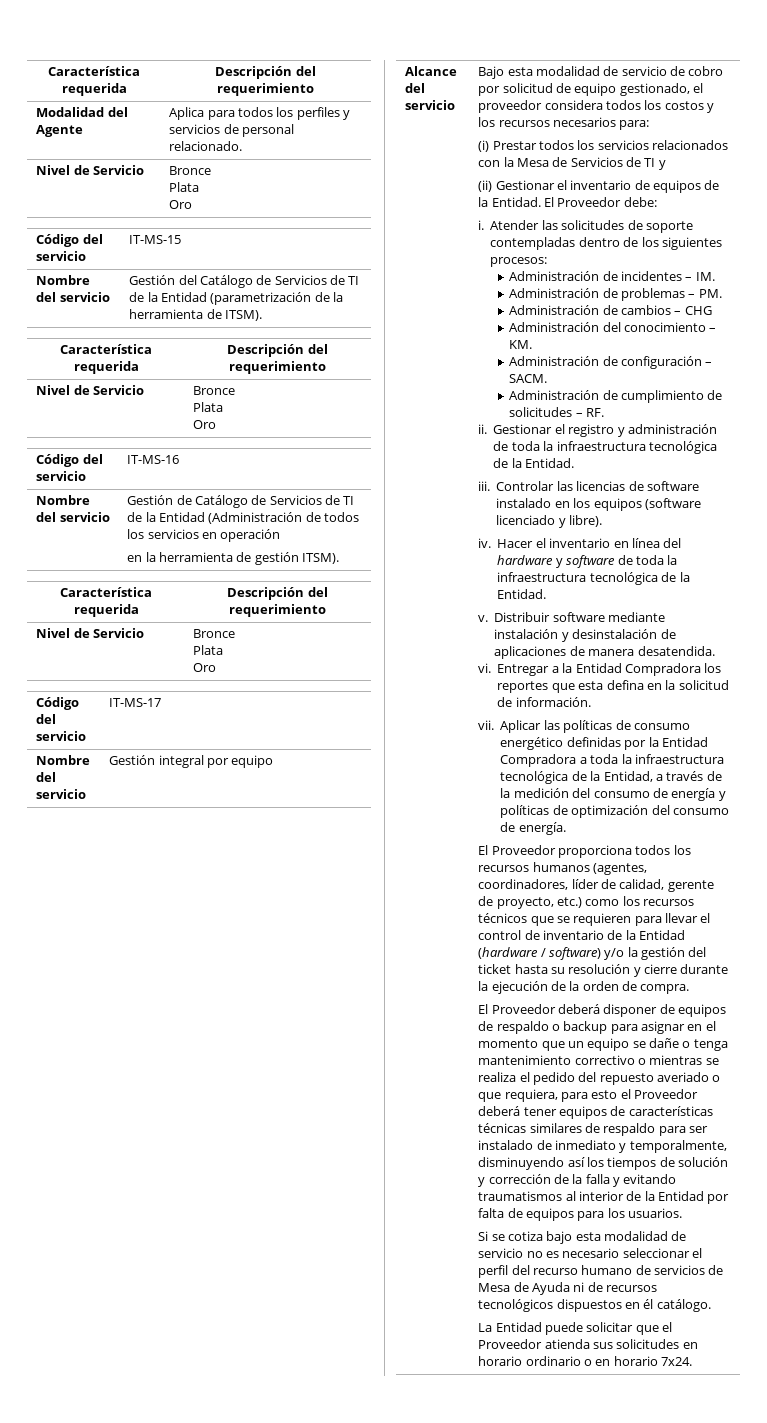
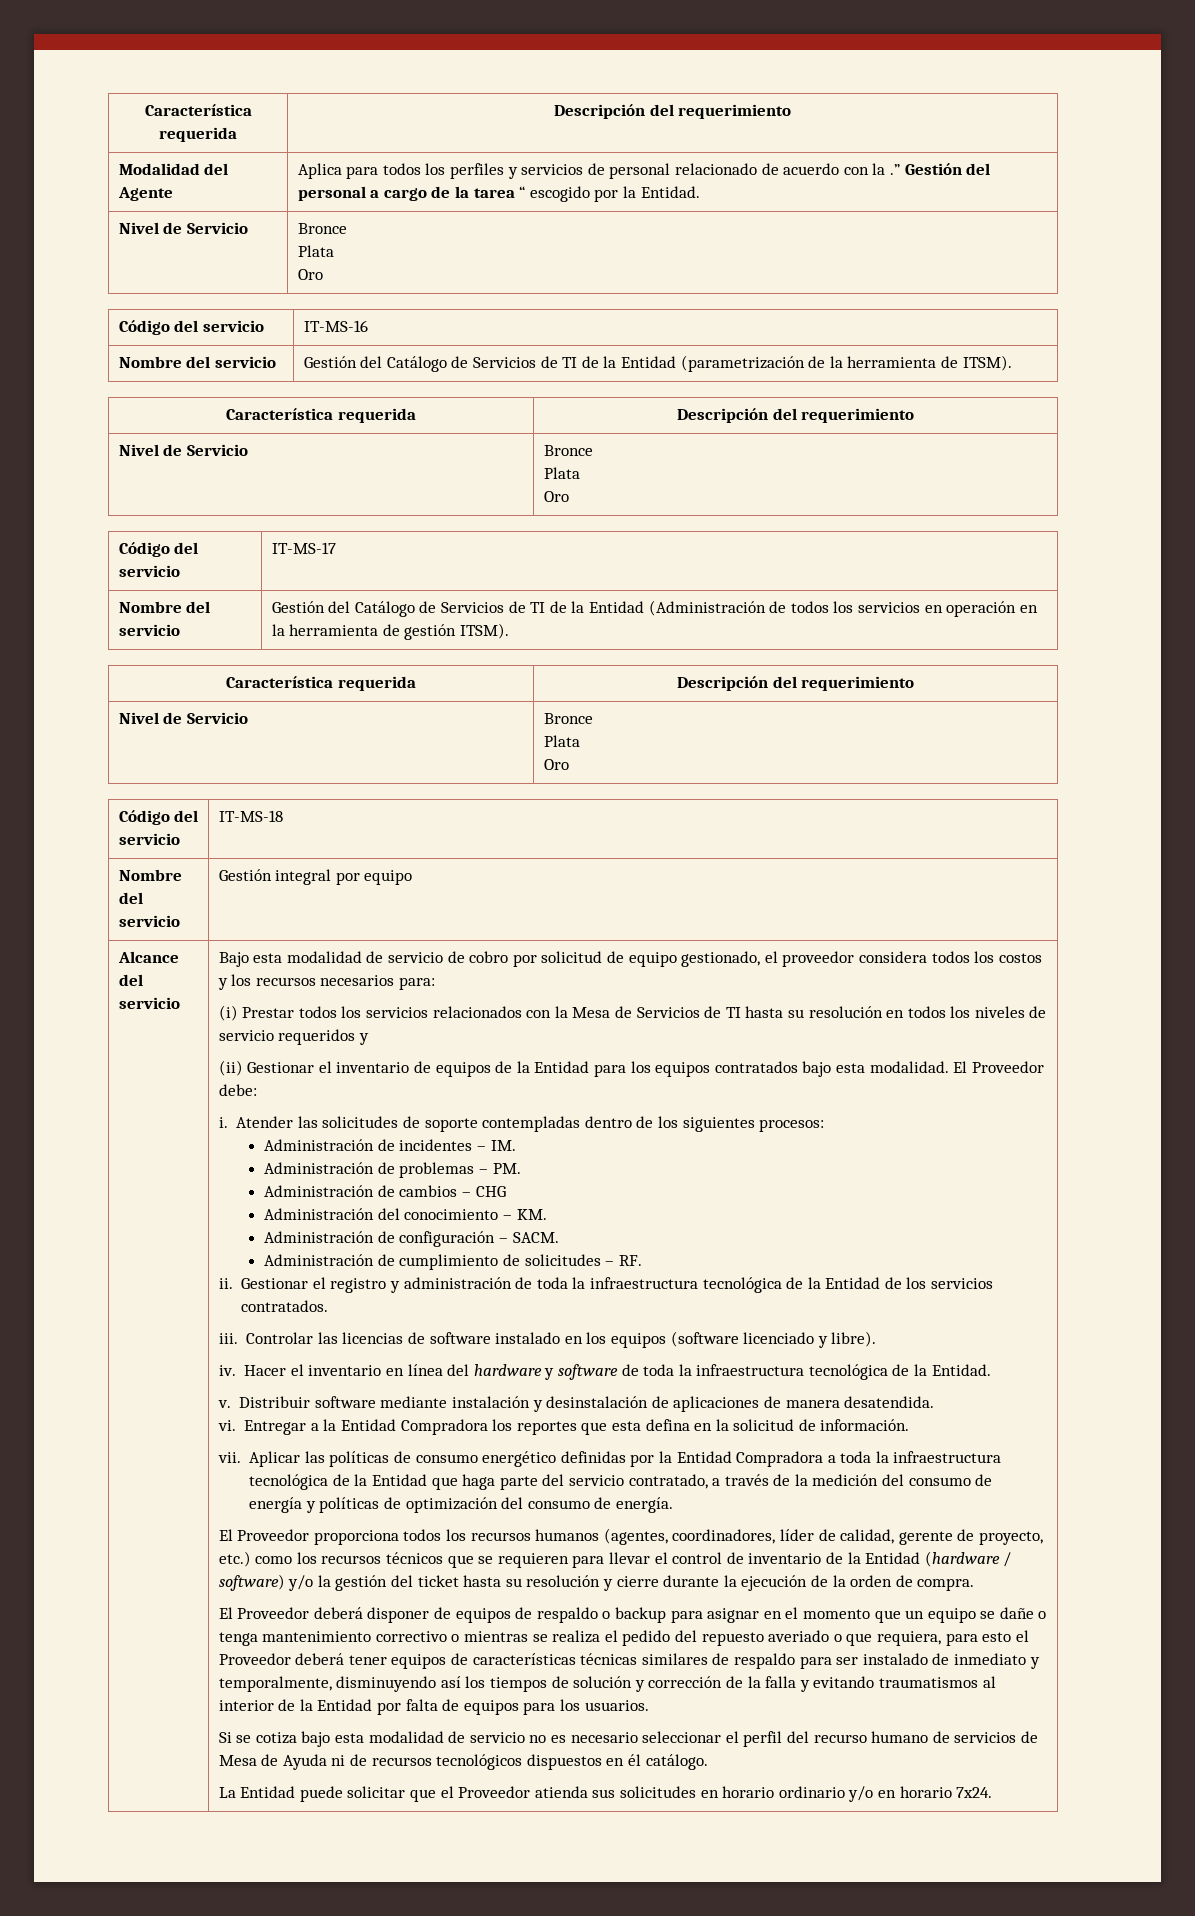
[169,141,243,151] [36,165,144,175] [169,166,212,175] [169,182,200,192] [169,200,193,209] [36,234,103,247] [36,251,87,261] [129,235,182,244] relacionado. // Nivel de Servicio | Bronce // Plata // Oro // Código del servicio | IT-MS-15 -> [674,163,991,175] [297,186,700,202] [118,222,248,234] [297,223,347,234] [297,245,334,257] [297,269,323,280] [118,320,264,335] [303,320,368,332] relacionado de acuerdo con la .” Gestión del personal a cargo de la tarea “ escogido por la Entidad. // Nivel de Servicio | Bronce // Plata // Oro // Código del servicio | IT-MS-16
[127,455,180,464] [36,495,91,505] [36,512,110,522] [127,495,192,505] IT-MS-16 // Nombre del servicio | Gestión de -> [271,542,336,554] [118,601,211,613] [118,624,180,636] [271,601,351,613] IT-MS-17 // Nombre del servicio | Gestión del
(281, 535) // -> (1017, 609) none
[109,698,162,707] IT-MS-17 -> [218,810,283,822] IT-MS-18
(656, 162) none -> [745,1006,1047,1018] [218,1029,356,1045] hasta su resolución en todos los niveles de servicio requeridos
[491,197,541,207] Entidad. -> [534,1061,949,1077] Entidad para los equipos contratados bajo esta modalidad.
[525,458,575,468] Entidad. -> [825,1277,994,1289] [241,1300,329,1312] Entidad de los servicios contratados.
[603,771,653,782] Entidad, -> [371,1474,708,1490] Entidad que haga parte del servicio contratado,
[583,1359,592,1366] o -> [848,1786,874,1802] y/o

